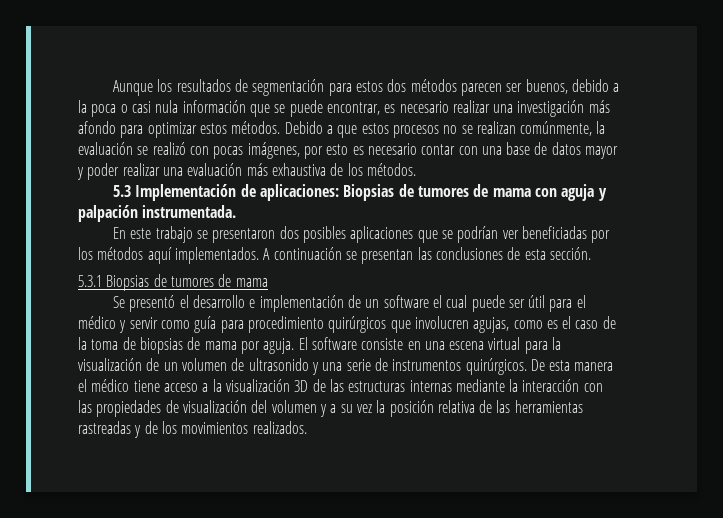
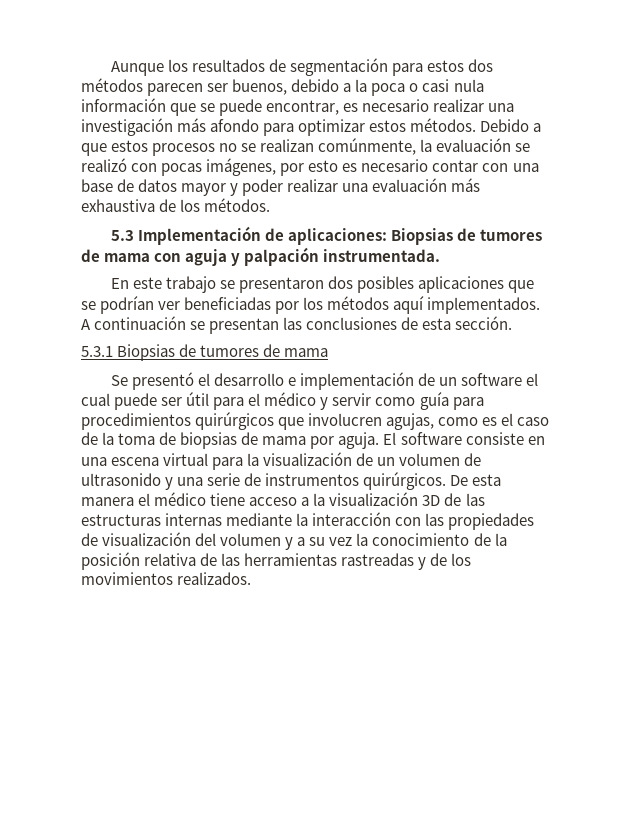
[247,316,324,333] procedimiento -> [81,413,191,430] procedimientos
(386, 406) none -> [372,533,507,546] conocimiento de la

